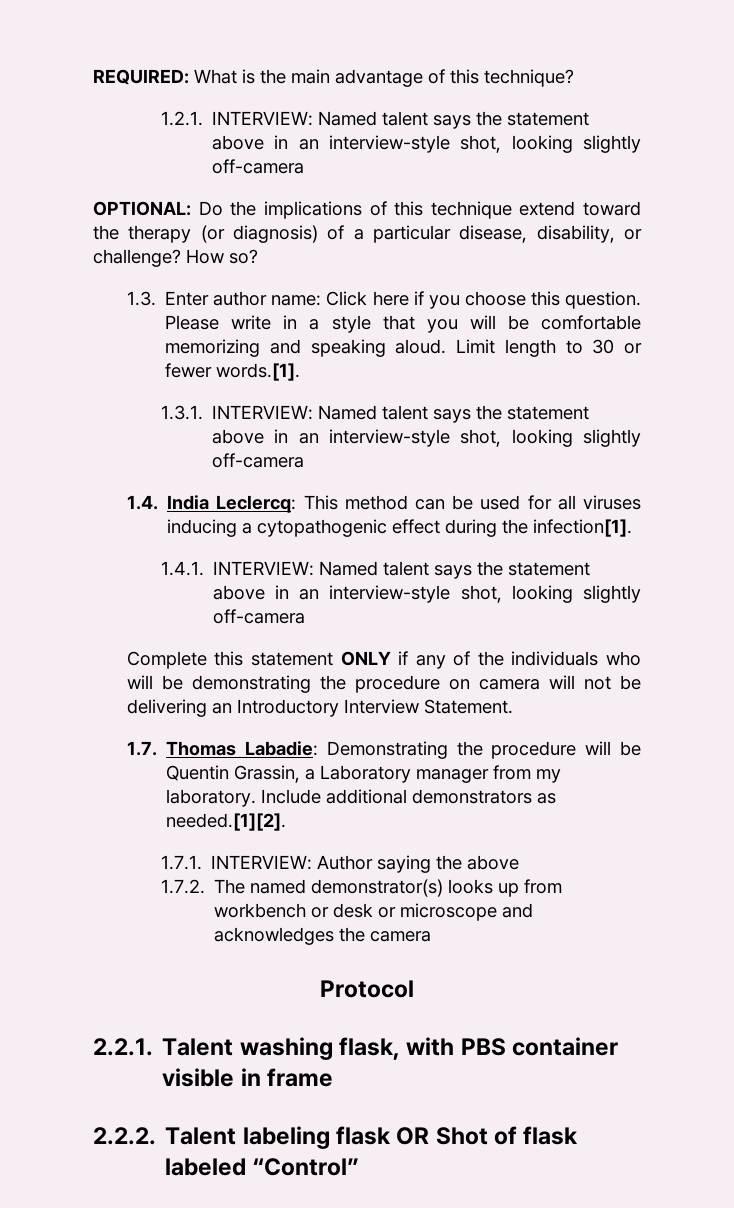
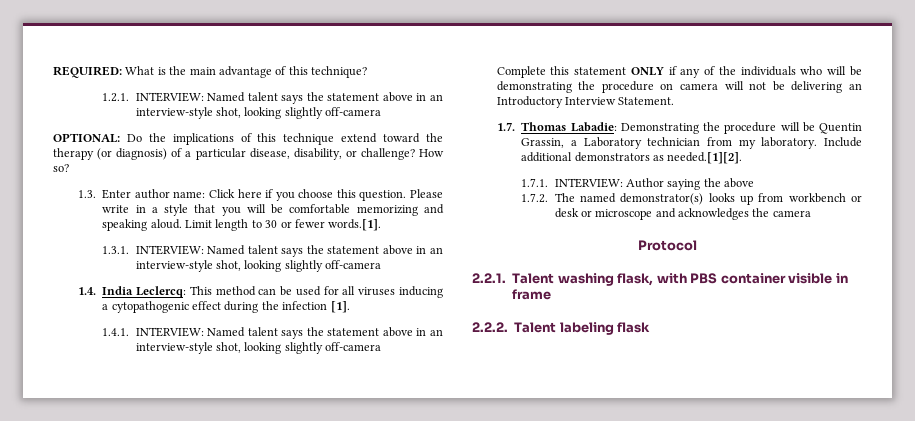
[533,519,633,537] infection[1]. -> [282,301,350,313] infection [1].
[416,769,490,783] manager -> [647,137,701,146] technician
[396,1126,579,1145] [165,1158,358,1176] OR Shot of flask labeled “Control” -> (651, 327) none

